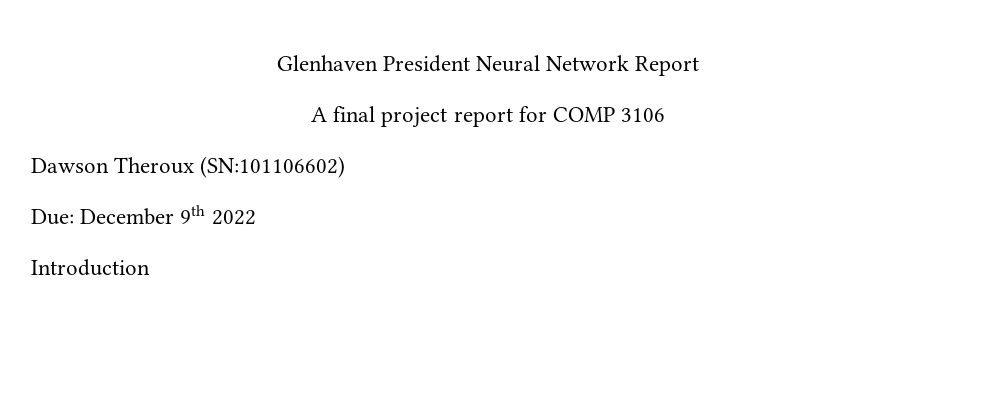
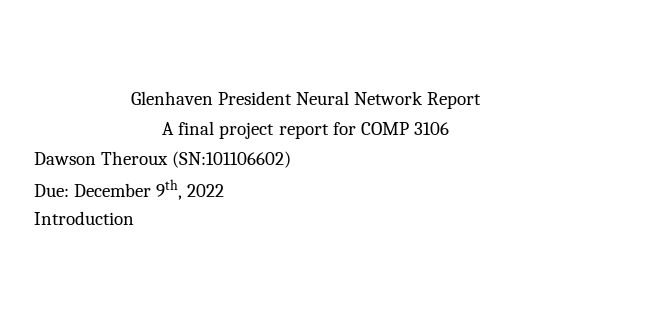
[180,205,206,224] 9th -> [156,179,183,200] 9th,

